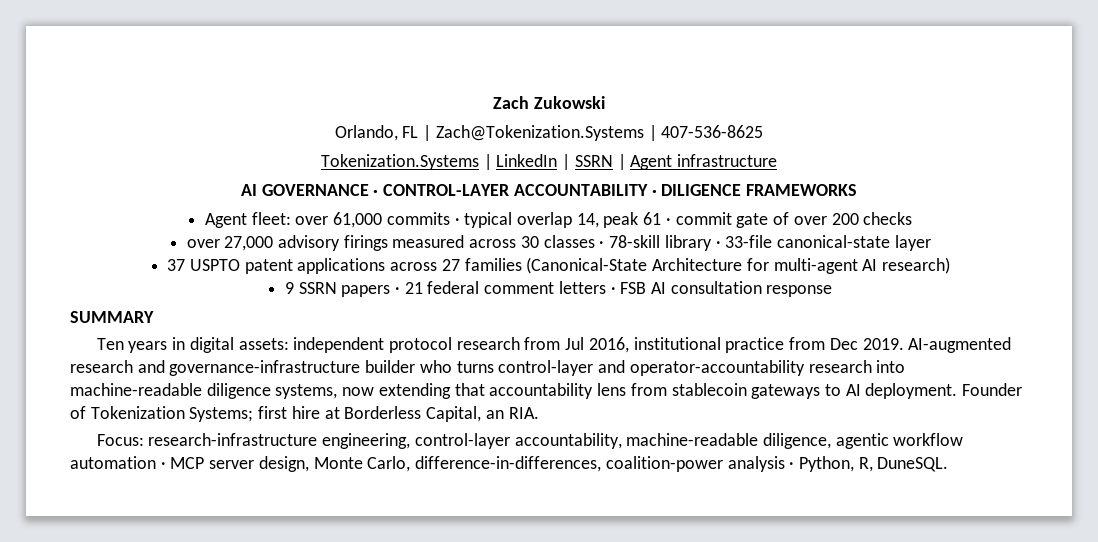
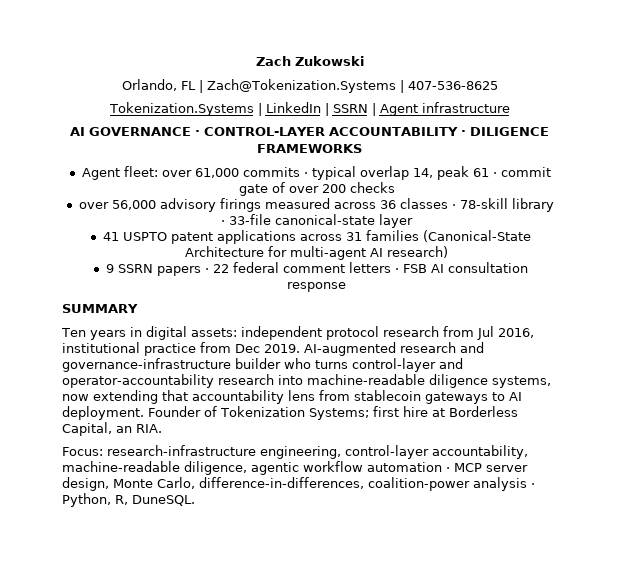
[224,236,274,251] 27,000 -> [112,200,157,210] 56,000
[520,236,539,248] 30 -> [380,200,397,209] 36
[167,259,186,271] 37 -> [102,232,119,241] 41
[441,259,460,271] 27 -> [345,232,362,241] 31
[404,282,423,294] 21 -> [212,264,229,273] 22

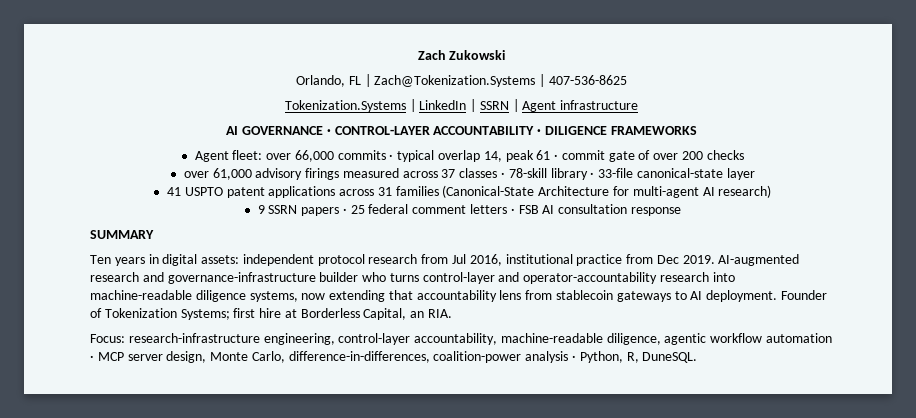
[195,168,240,178] 61,000 -> [294,150,334,162] 66,000
[112,200,157,210] 56,000 -> [212,168,252,180] 61,000
[380,200,397,209] 36 -> [441,169,456,178] 37
[212,264,229,273] 22 -> [350,205,365,214] 25

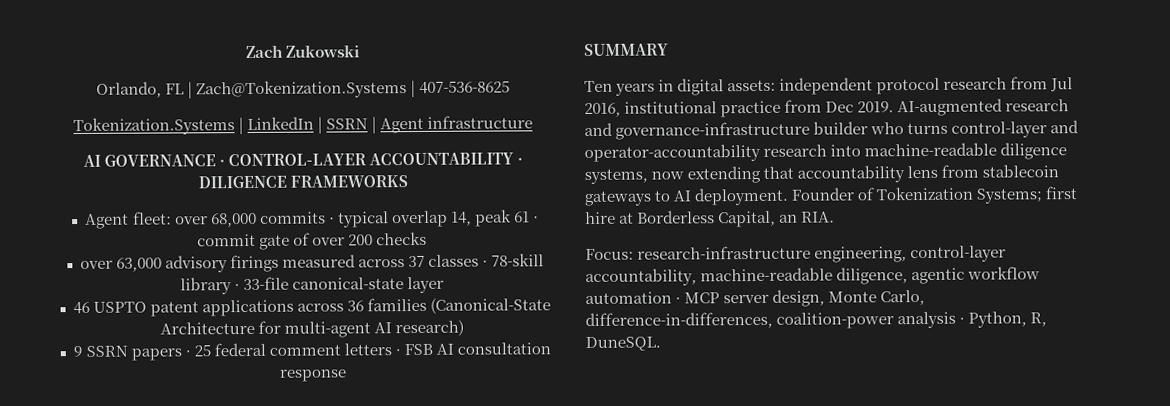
[294,150,334,162] 66,000 -> [210,212,257,228] 68,000
[212,168,252,180] 61,000 -> [116,257,163,272] 63,000
[167,187,182,196] 41 -> [73,301,91,315] 46
[377,187,392,196] 31 -> [347,300,365,312] 36

